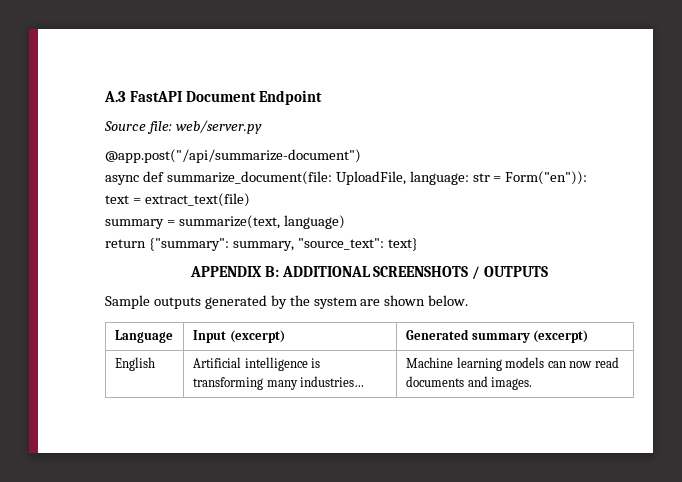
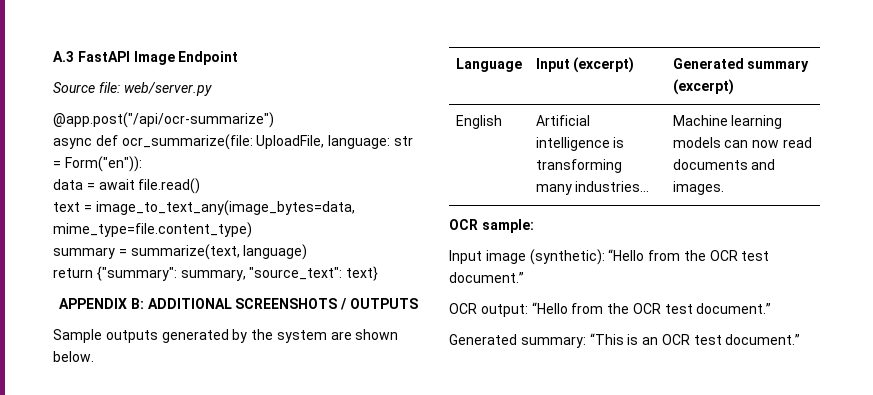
[185,91,256,102] Document -> [133,51,175,65] Image
[105,149,361,163] @app.post("/api/summarize-document") -> [53,112,274,128] @app.post("/api/ocr-summarize")
[166,171,332,185] summarize_document(file: -> [121,134,253,150] ocr_summarize(file:
(588, 178) none -> [53,178,201,194] // data = await file.read()
[144,193,250,207] extract_text(file) -> [95,200,355,216] [53,222,252,238] image_to_text_any(image_bytes=data, mime_type=file.content_type)
(533, 383) none -> [449,219,534,233] [449,249,770,265] [449,272,524,283] [449,302,772,317] [449,333,801,348] // OCR sample: // Input image (synthetic): “Hello from the OCR test document.” // OCR output: “Hello from the OCR test document.” // Generated summary: “This is an OCR test document.”

